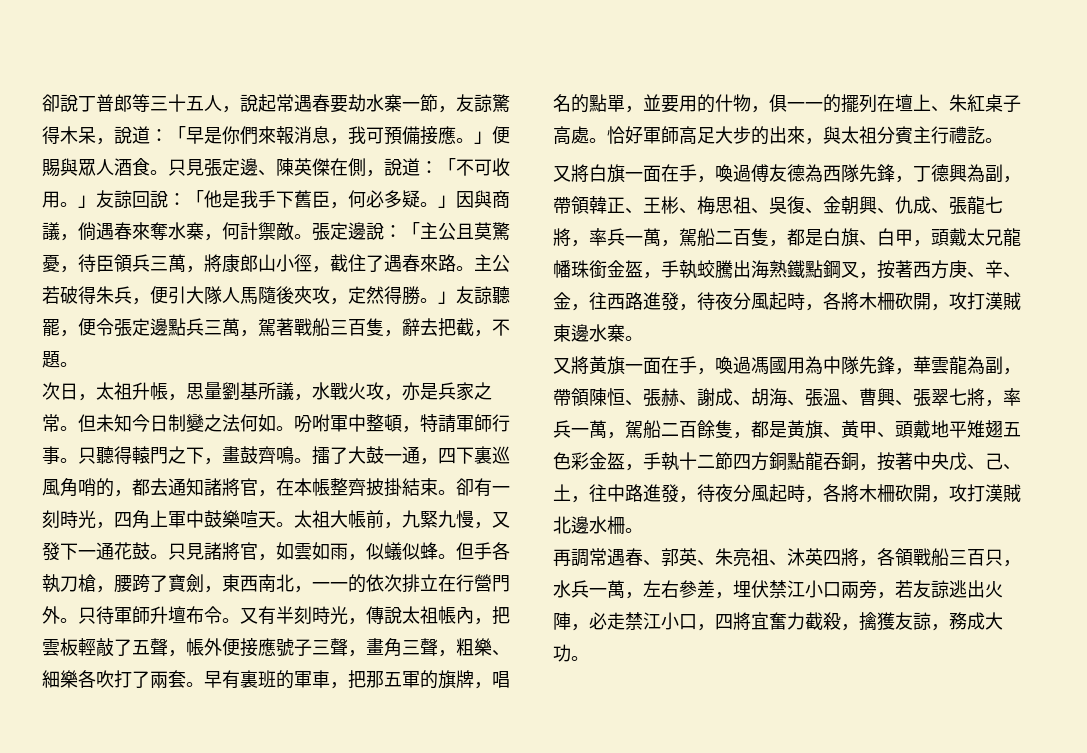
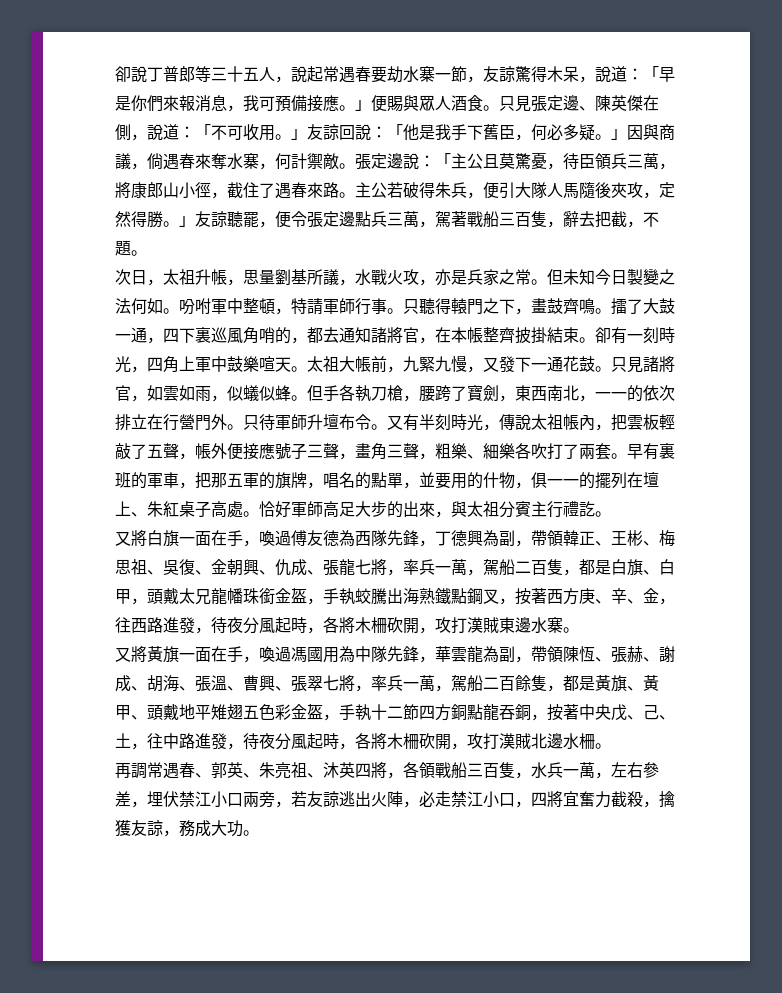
[168,414,186,432] 制 -> [627,269,643,285] 製
[607,388,625,406] 恒 -> [579,646,595,662] 恆
[985,549,1003,566] 只 -> [499,762,515,778] 隻

